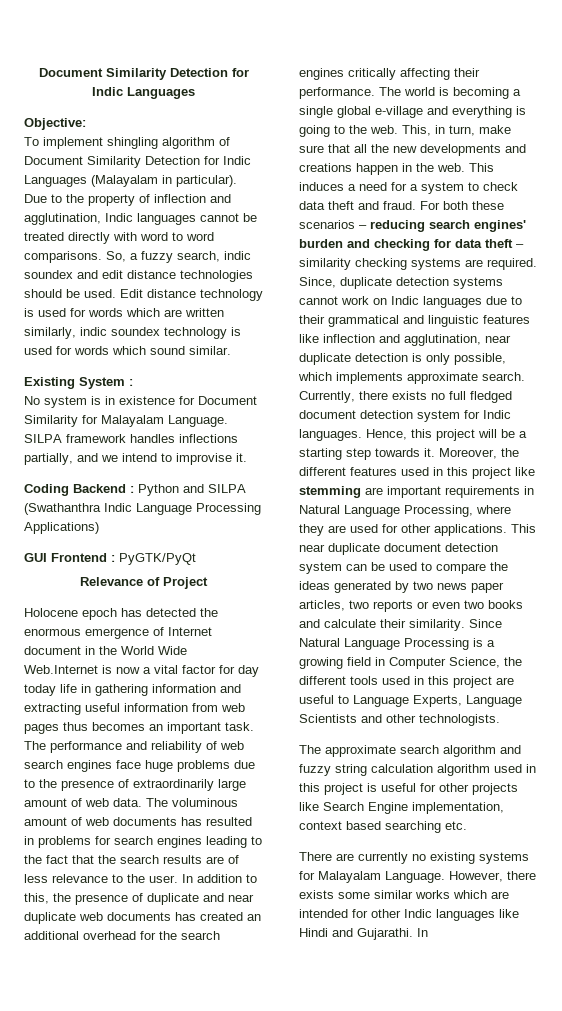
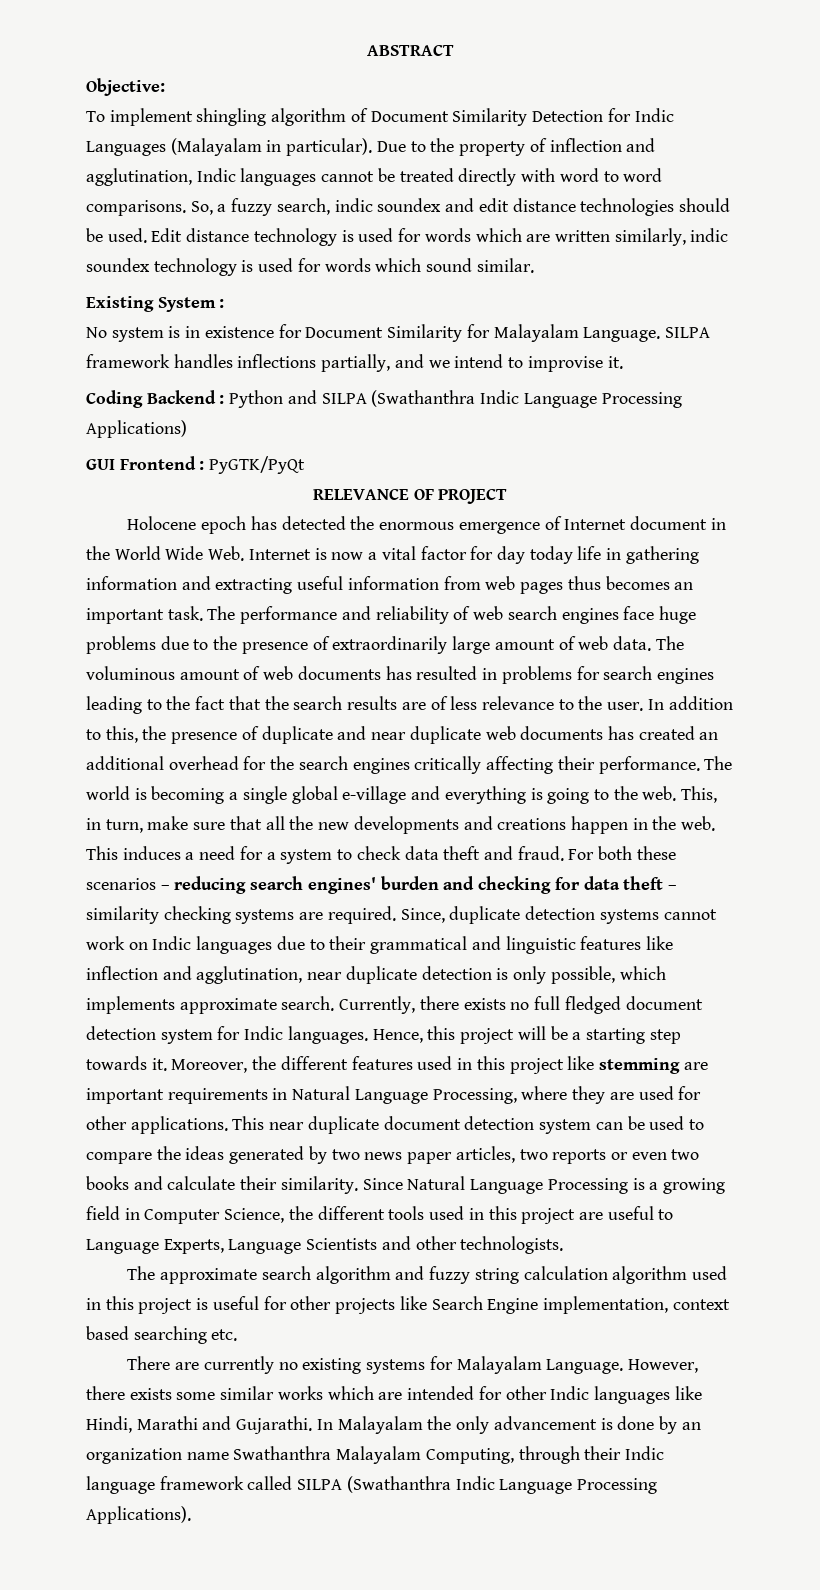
[38,68,249,80] [92,87,195,99] Document Similarity Detection for Indic Languages -> [366,45,454,56] ABSTRACT
[80,577,208,589] Relevance of Project -> [312,489,508,504] RELEVANCE OF PROJECT
[24,665,98,674] Web.Internet -> [208,546,311,561] Web. Internet
[299,928,328,937] Hindi -> [86,1416,198,1433] Hindi, Marathi
(428, 932) none -> [337,1416,701,1434] [86,1446,665,1464] [86,1476,658,1494] [86,1506,191,1524] Malayalam the only advancement is done by an organization name Swathanthra Malayalam Computing, through their Indic language framework called SILPA (Swathanthra Indic Language Processing Applications).

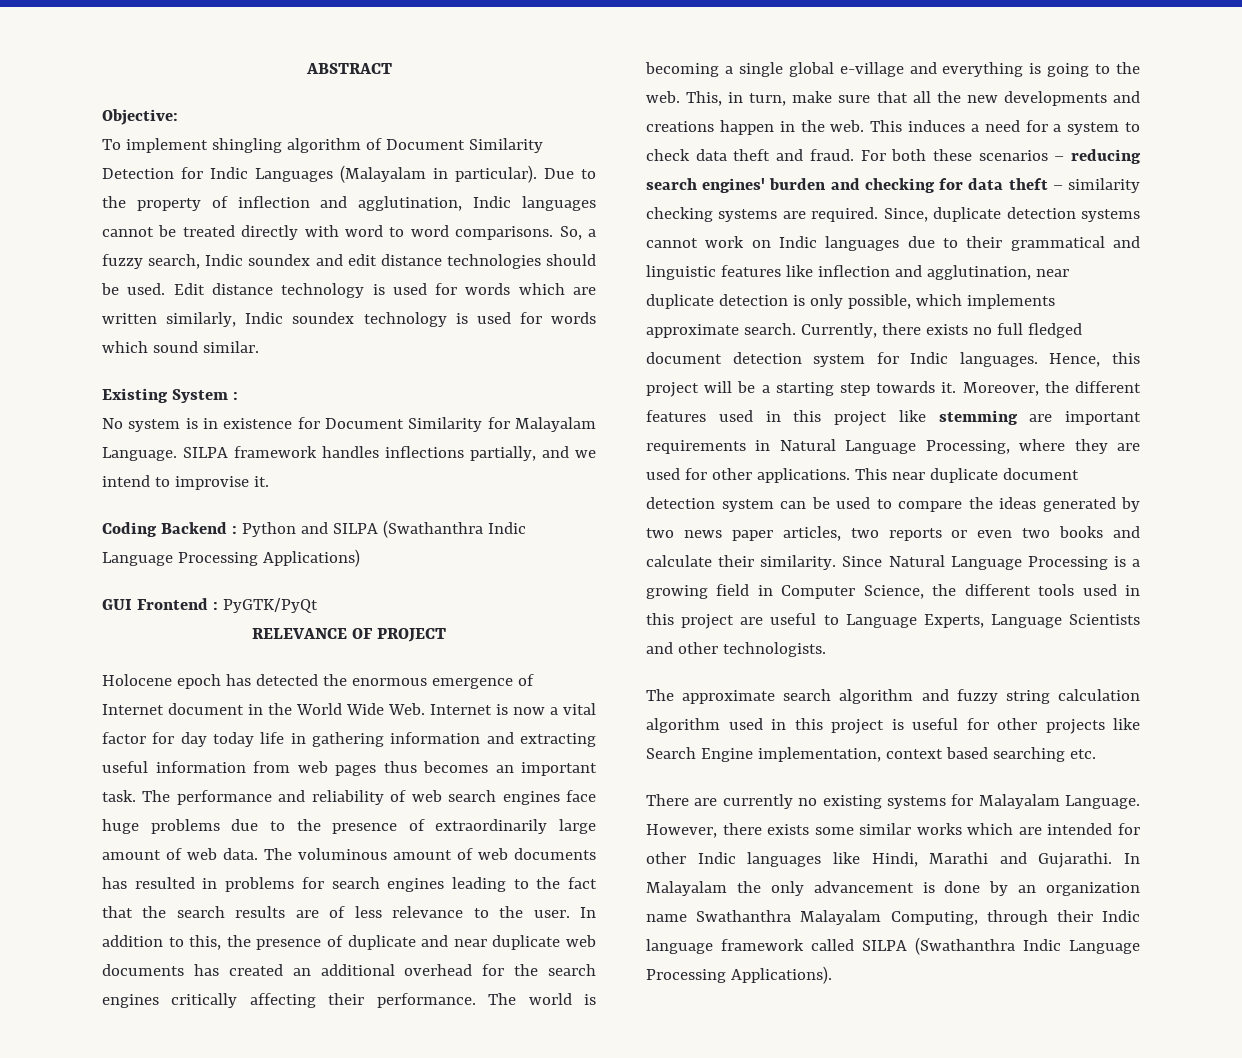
[334,198,373,212] indic -> [205,254,244,266] Indic
[690,228,729,242] indic -> [245,312,284,324] Indic

